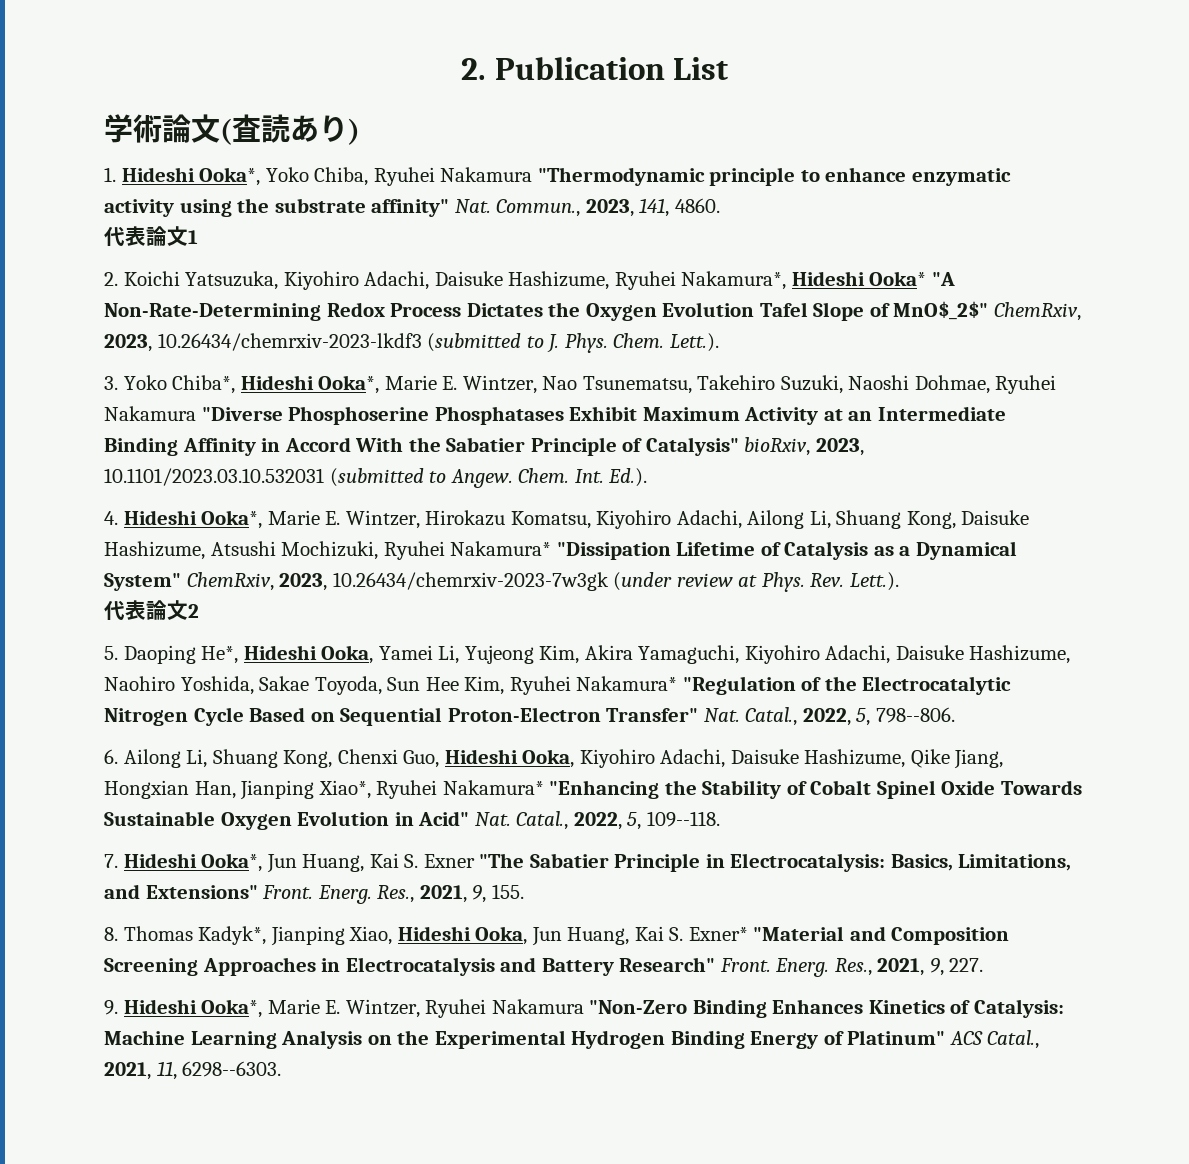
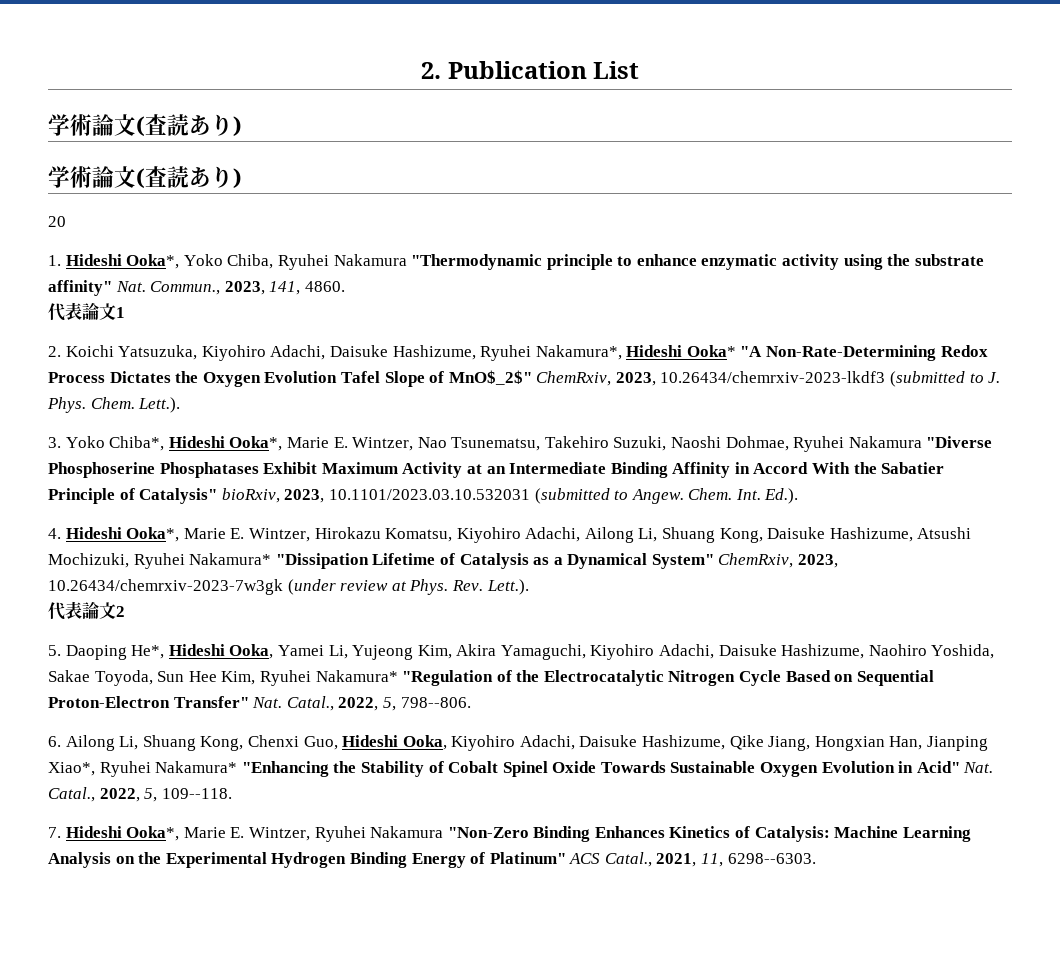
(360, 131) none -> [48,166,242,188] [48,216,66,227] // 学術論文(査読あり) // 20
[266,853,1072,873] [104,884,524,904] [104,926,1010,946] [104,957,984,977] [104,999,263,1018] Jun Huang, Kai S. Exner "The Sabatier Principle in Electrocatalysis: Basics, Limitations, and Extensions" Front. Energ. Res., 2021, 9, 155. // 8. Thomas Kadyk*, Jianping Xiao, Hideshi Ooka, Jun Huang, Kai S. Exner* "Material and Composition Screening Approaches in Electrocatalysis and Battery Research" Front. Energ. Res., 2021, 9, 227. // 9. Hideshi Ooka*, -> (180, 833) none

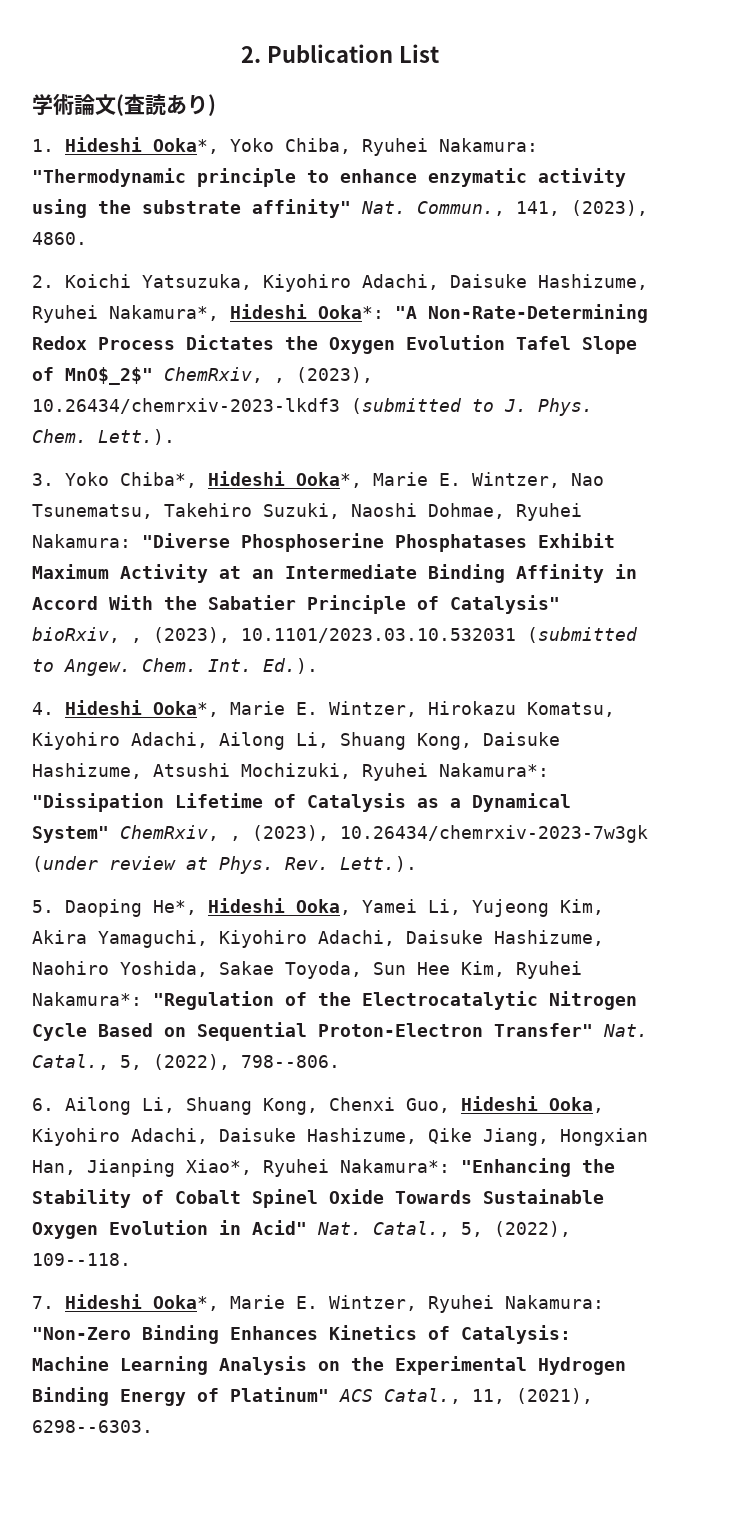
[48,166,242,188] [48,216,66,227] // 学術論文(査読あり) // 20 -> (216, 105) none
[333,254,407,266] Nakamura -> [439,138,538,152] Nakamura:
[224,281,301,295] 2023, 141, -> [516,200,648,216] 141, (2023),
[48,302,125,321] // 代表論文1 -> (87, 238) none
[686,345,736,357] Ooka* -> [318,305,384,319] Ooka*:
[615,372,656,386] 2023, -> [274,367,373,383] , (2023),
[848,436,922,448] Nakamura -> [32,534,131,548] Nakamura:
[284,489,325,503] 2023, -> [131,627,230,643] , (2023),
[189,553,272,565] Nakamura* -> [439,763,549,777] Nakamura*:
[798,554,839,568] 2023, -> [230,825,329,841] , (2023),
[48,601,125,620] // 代表論文2 -> (417, 864) none
[315,670,398,682] Nakamura* -> [32,992,142,1006] Nakamura*:
[338,697,396,711] 2022, 5, -> [120,1054,230,1070] 5, (2022),
[155,761,238,773] Nakamura* -> [340,1159,450,1173] Nakamura*:
[99,788,158,802] 2022, 5, -> [461,1221,571,1237] 5, (2022),
[370,826,444,838] Nakamura -> [505,1295,604,1309] Nakamura:
[656,853,724,867] 2021, 11, -> [472,1388,593,1404] 11, (2021),

